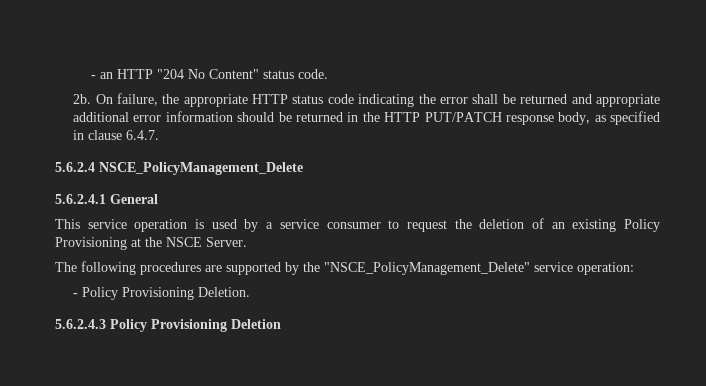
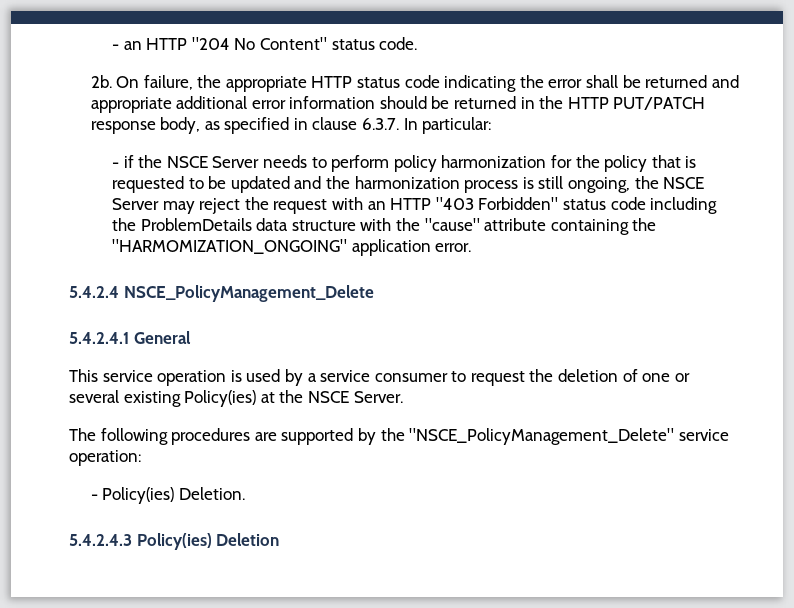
[126,130,160,140] [55,162,95,172] 6.4.7. // 5.6.2.4 -> [362,117,492,134] [112,155,697,172] [112,176,705,193] [112,197,718,214] [112,218,657,235] [112,239,472,256] [69,286,119,298] 6.3.7. In particular: // - if the NSCE Server needs to perform policy harmonization for the policy that is requested to be updated and the harmonization process is still ongoing, the NSCE Server may reject the request with an HTTP "403 Forbidden" status code including the ProblemDetails data structure with the "cause" attribute containing the "HARMOMIZATION_ONGOING" application error. // 5.4.2.4
[55,194,106,204] 5.6.2.4.1 -> [69,332,129,344] 5.4.2.4.1
[551,219,660,232] [55,237,127,250] an existing Policy Provisioning -> [642,373,690,382] [69,390,257,407] one or several existing Policy(ies)
[82,287,195,300] Policy Provisioning -> [102,487,175,504] Policy(ies)
[55,319,227,332] 5.6.2.4.3 Policy Provisioning -> [69,533,212,550] 5.4.2.4.3 Policy(ies)

